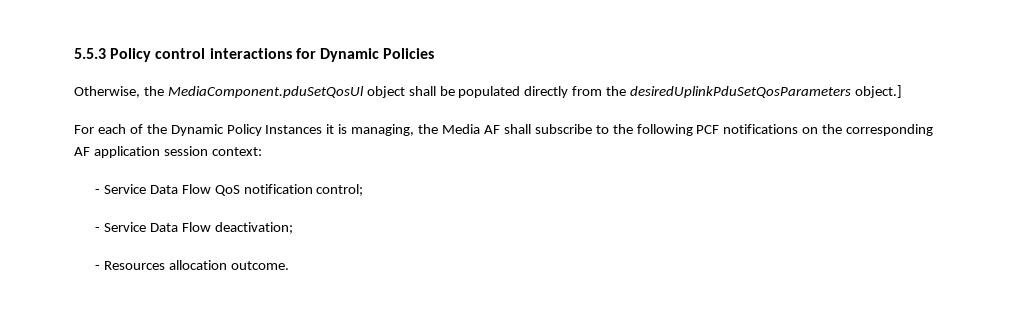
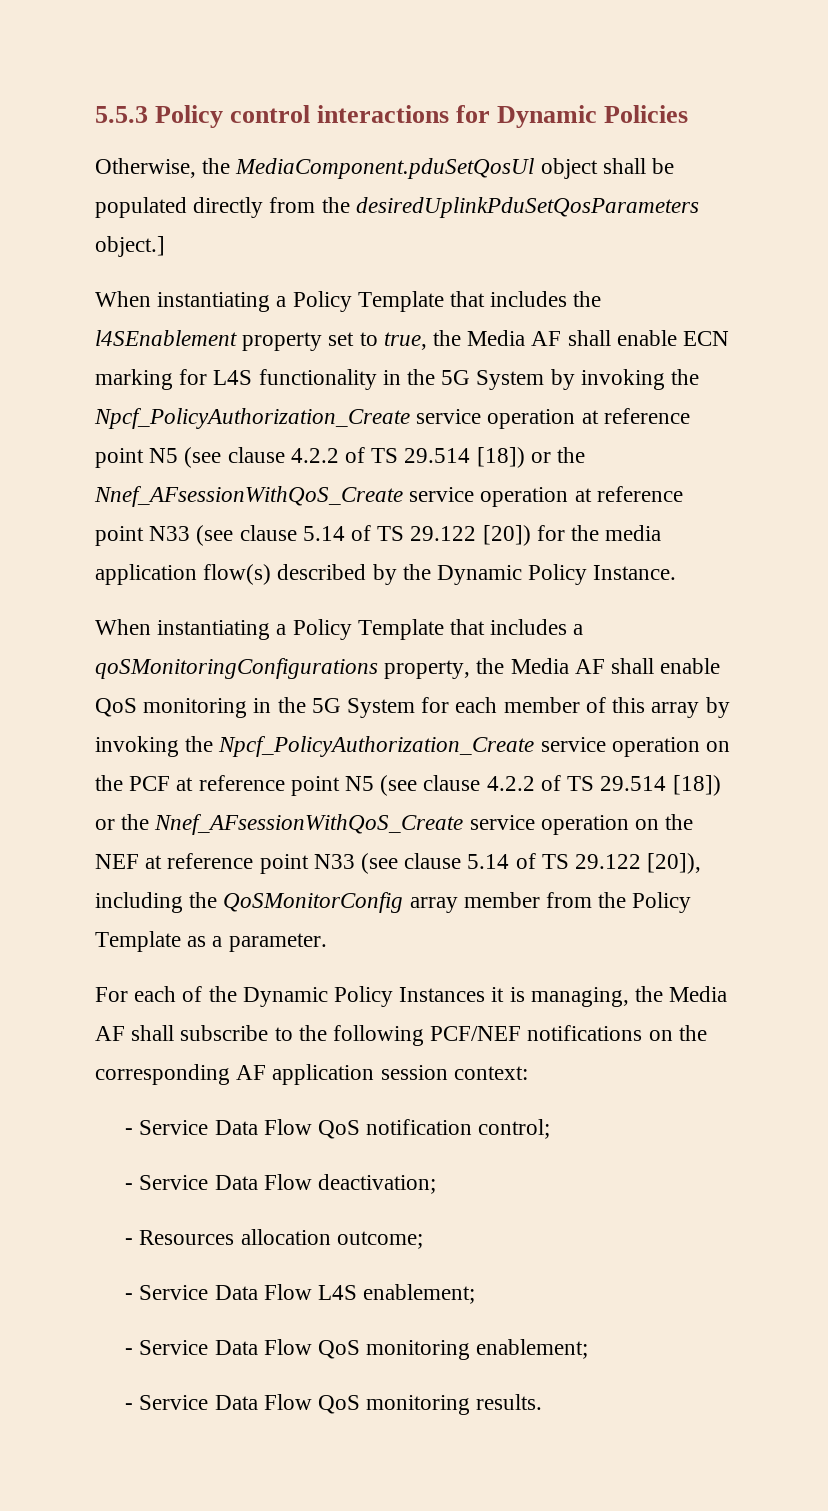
(903, 91) none -> [95,291,602,312] [95,330,730,351] [95,369,700,390] [94,408,690,429] [95,447,586,468] [94,486,683,507] [95,525,662,546] [95,564,677,585] [95,619,584,640] [95,658,721,679] [95,697,730,718] [95,736,731,757] [95,775,721,796] [95,814,694,835] [95,853,702,874] [95,892,692,913] [95,931,327,952] // When instantiating a Policy Template that includes the l4SEnablement property set to true, the Media AF shall enable ECN marking for L4S functionality in the 5G System by invoking the Npcf_PolicyAuthorization_Create service operation at reference point N5 (see clause 4.2.2 of TS 29.514 [18]) or the Nnef_AFsessionWithQoS_Create service operation at reference point N33 (see clause 5.14 of TS 29.122 [20]) for the media application flow(s) described by the Dynamic Policy Instance. // When instantiating a Policy Template that includes a qoSMonitoringConfigurations property, the Media AF shall enable QoS monitoring in the 5G System for each member of this array by invoking the Npcf_PolicyAuthorization_Create service operation on the PCF at reference point N5 (see clause 4.2.2 of TS 29.514 [18]) or the Nnef_AFsessionWithQoS_Create service operation on the NEF at reference point N33 (see clause 5.14 of TS 29.122 [20]), including the QoSMonitorConfig array member from the Policy Template as a parameter.
[696,125,720,134] PCF -> [430,1026,522,1041] PCF/NEF
[230,261,289,270] outcome. -> [336,1231,423,1249] [125,1284,476,1304] [125,1339,589,1360] [125,1394,543,1415] outcome; // - Service Data Flow L4S enablement; // - Service Data Flow QoS monitoring enablement; // - Service Data Flow QoS monitoring results.

